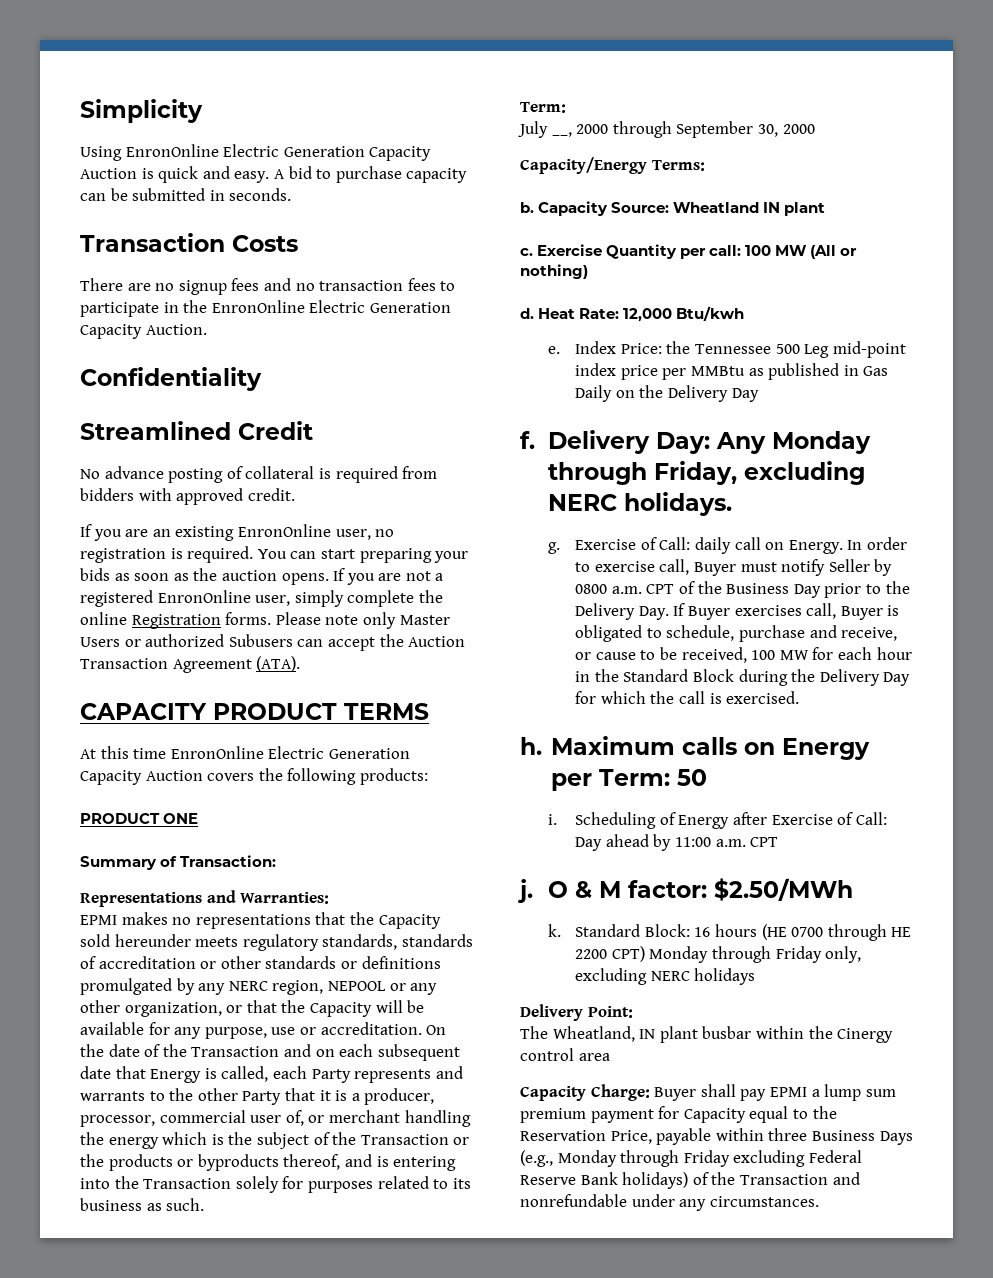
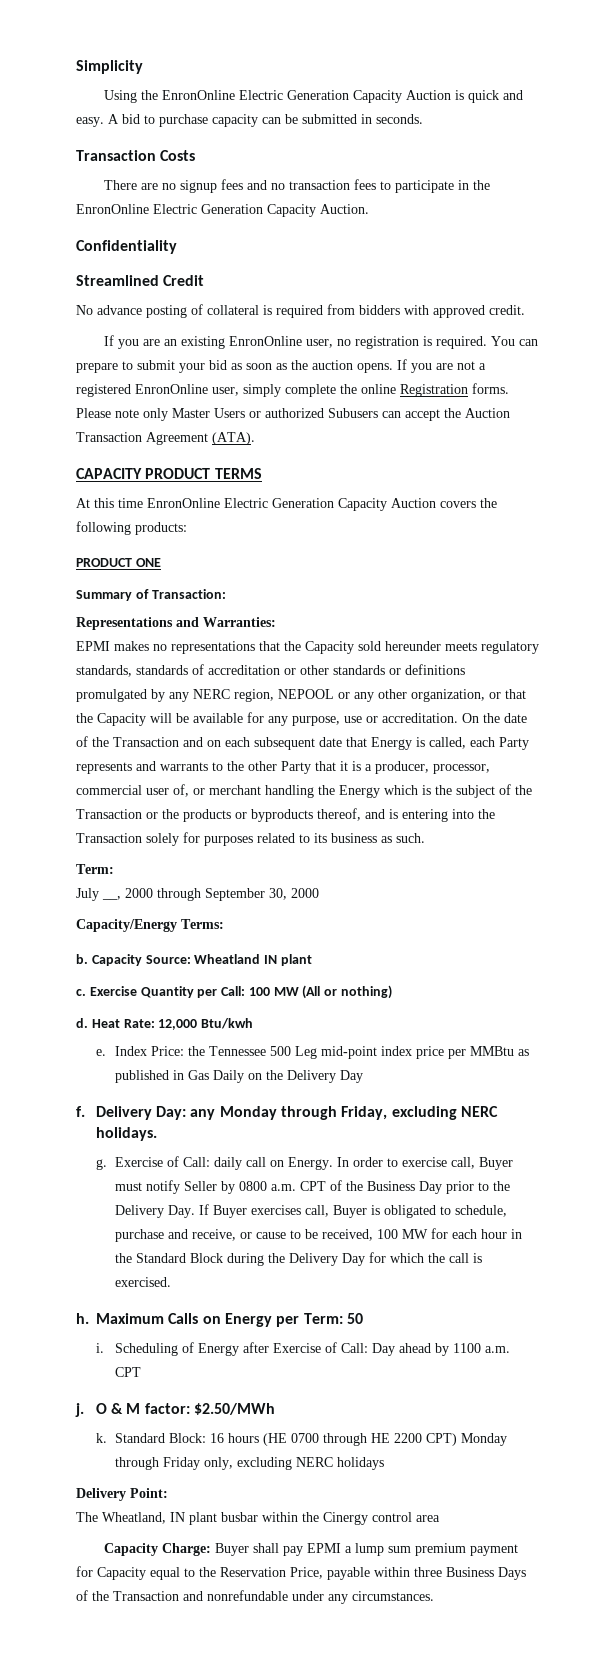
(122, 153) none -> [141,90,159,100] the
[320,548,469,563] [80,568,110,581] start preparing your bids -> [76,360,227,373] prepare to submit your bid
[108,1137,159,1149] energy -> [339,785,380,798] Energy
[709,245,742,256] call: -> [221,986,246,996] Call:
[715,432,766,454] Any -> [190,1109,216,1120] any
[681,737,737,755] calls -> [168,1313,199,1324] Calls
[675,837,712,847] 11:00 -> [453,1343,482,1353] 1100
[520,1150,862,1167] [520,1172,689,1189] (e.g., Monday through Friday excluding Federal Reserve Bank holidays) -> (526, 1573) none

